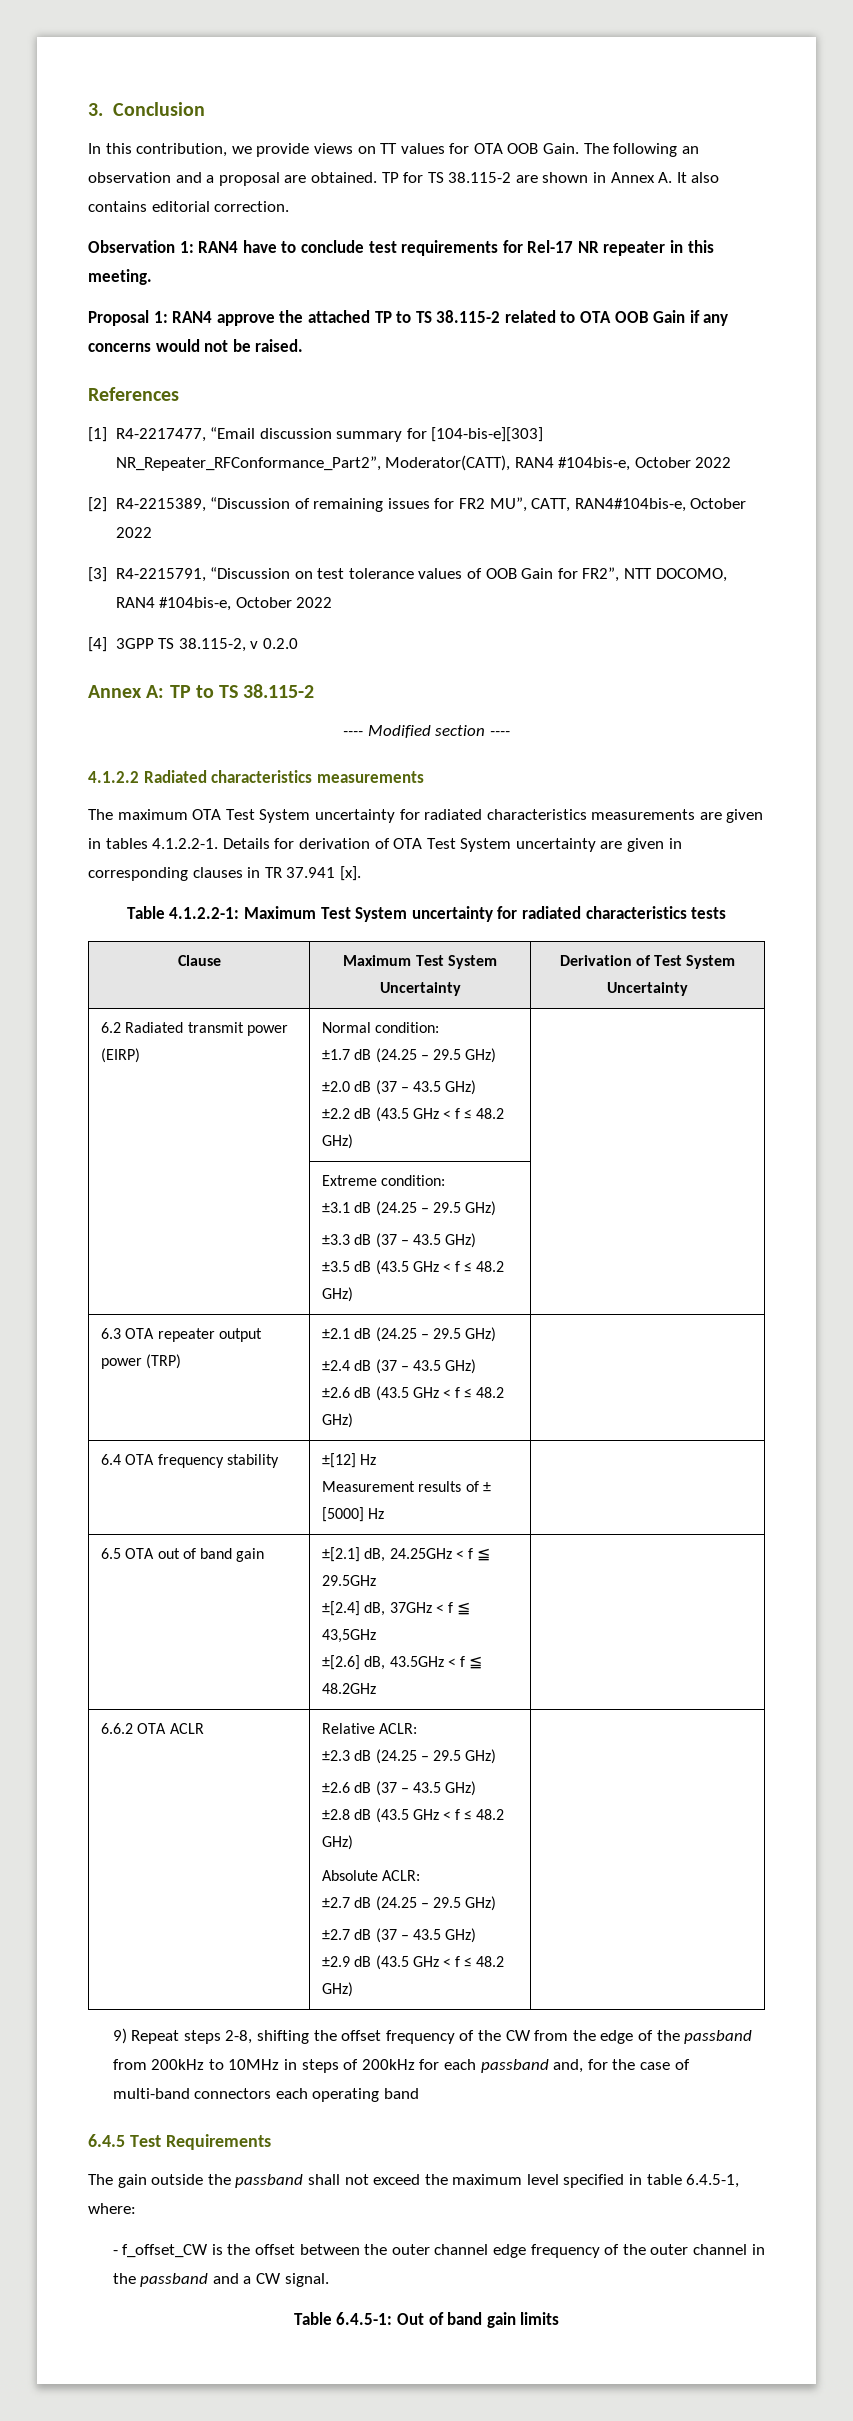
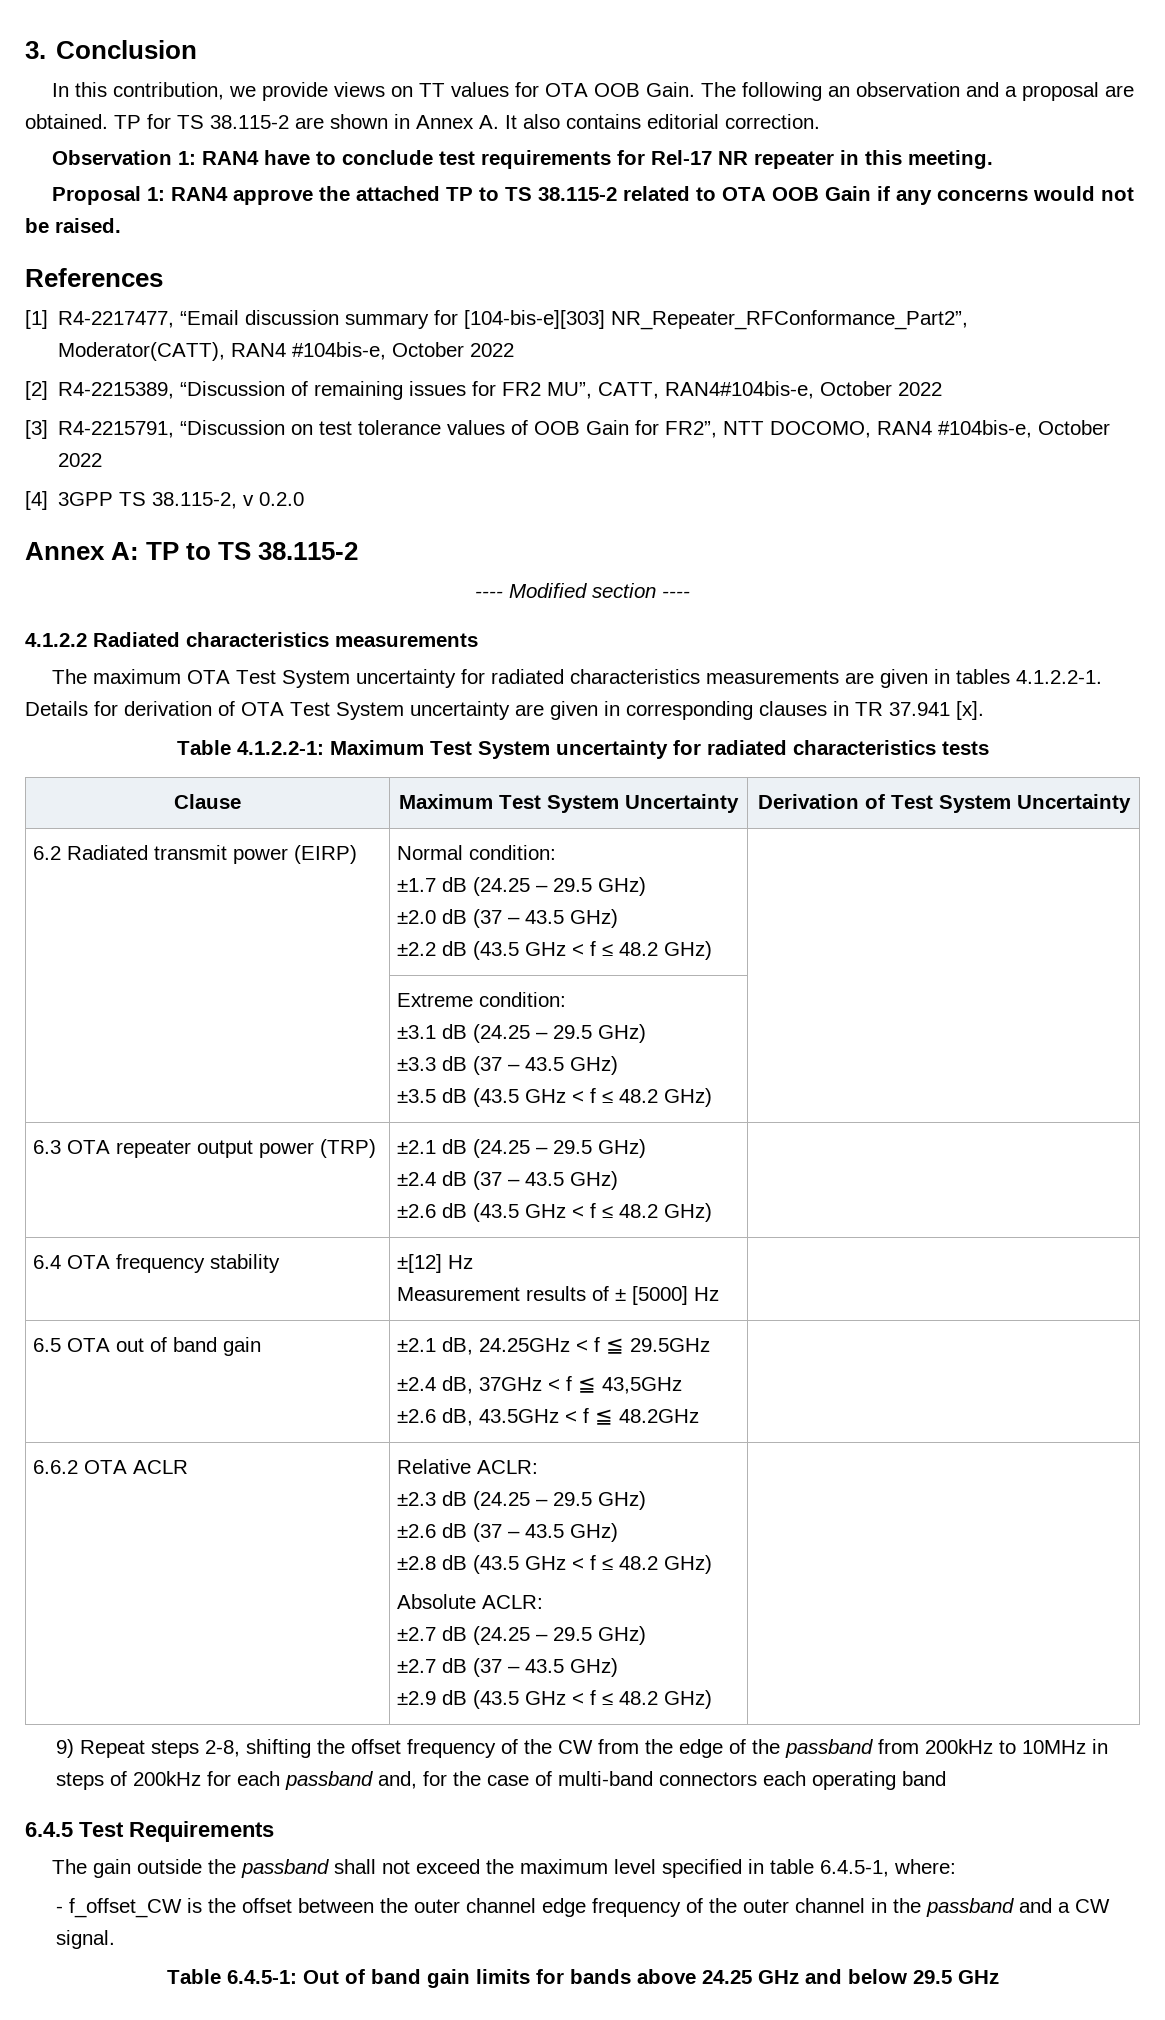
[322,1547,361,1562] ±[2.1] -> [397,1338,437,1352] ±2.1
[322,1601,361,1616] ±[2.4] -> [397,1377,437,1391] ±2.4
[322,1655,361,1670] ±[2.6] -> [397,1409,437,1423] ±2.6
(560, 2318) none -> [535,1969,999,1984] for bands above 24.25 GHz and below 29.5 GHz

